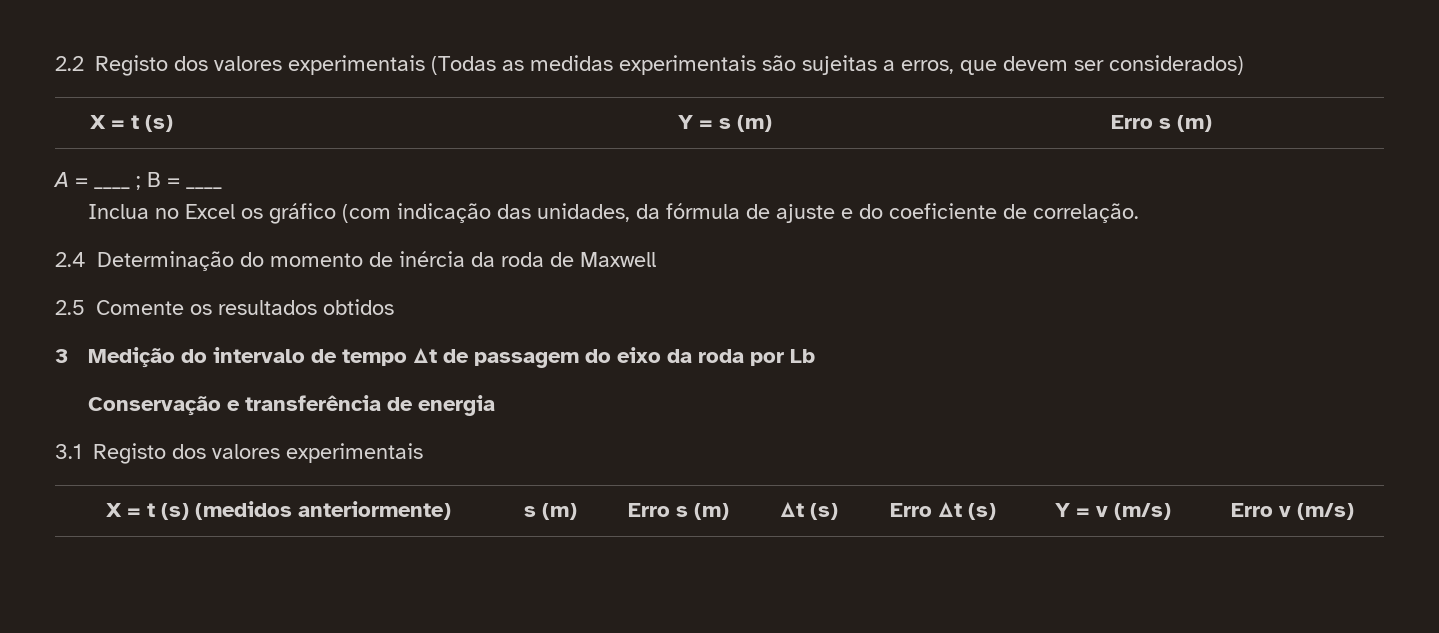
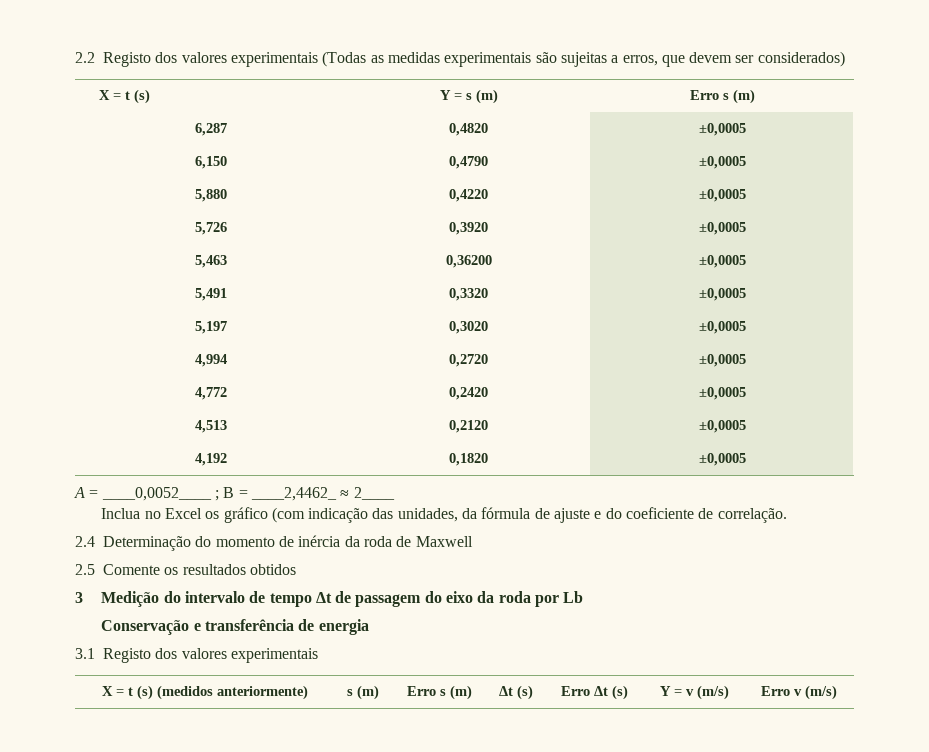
(1212, 123) none -> [195,123,227,136] [449,123,489,136] [698,123,746,136] [195,156,227,169] [449,156,489,169] [698,156,746,169] [195,189,227,202] [449,189,489,202] [698,189,746,202] [195,222,227,235] [449,222,489,235] [698,222,746,235] [195,255,227,268] [445,255,492,268] [698,255,746,268] [195,288,227,301] [449,288,489,301] [698,288,746,301] [195,321,227,334] [449,321,489,334] [698,321,746,334] [195,354,227,367] [449,354,489,367] [698,354,746,367] [195,387,227,400] [449,387,489,400] [698,387,746,400] [195,420,227,433] [449,420,489,433] [698,420,746,433] [195,453,227,466] [449,453,489,466] [698,453,746,466] // 6,287 | 0,4820 | ±0,0005 // 6,150 | 0,4790 | ±0,0005 // 5,880 | 0,4220 | ±0,0005 // 5,726 | 0,3920 | ±0,0005 // 5,463 | 0,36200 | ±0,0005 // 5,491 | 0,3320 | ±0,0005 // 5,197 | 0,3020 | ±0,0005 // 4,994 | 0,2720 | ±0,0005 // 4,772 | 0,2420 | ±0,0005 // 4,513 | 0,2120 | ±0,0005 // 4,192 | 0,1820 | ±0,0005
[94,187,130,189] ____ -> [101,487,212,501] ____0,0052____
[186,187,222,189] ____ -> [250,487,395,501] ____2,4462_ ≈ 2____

